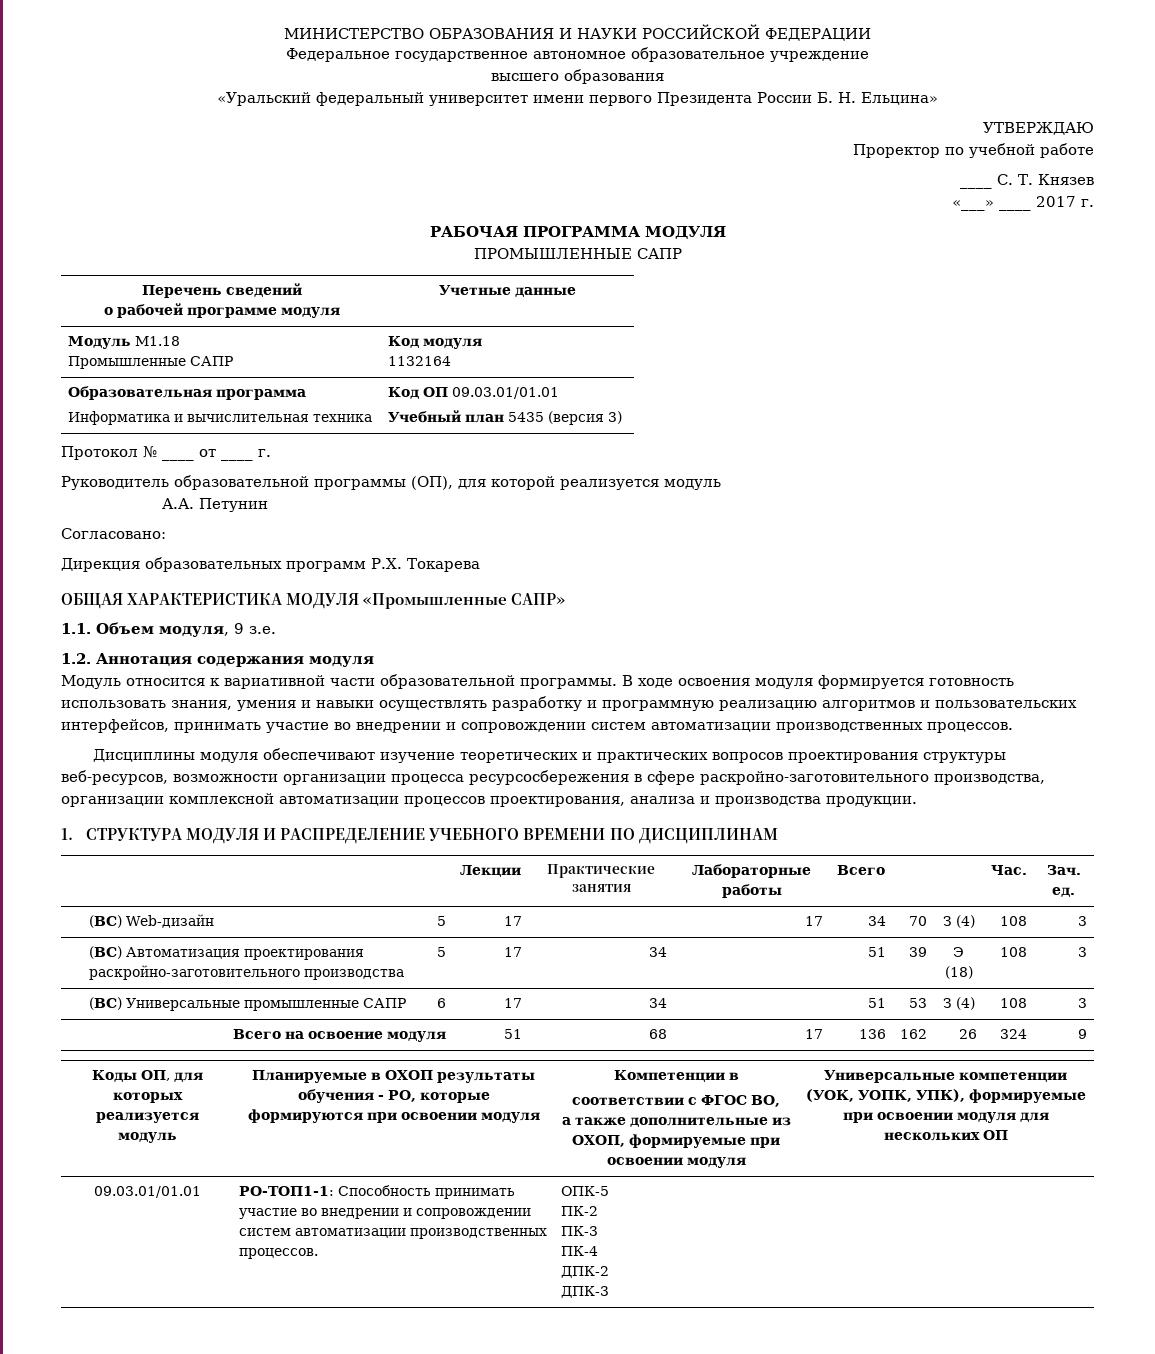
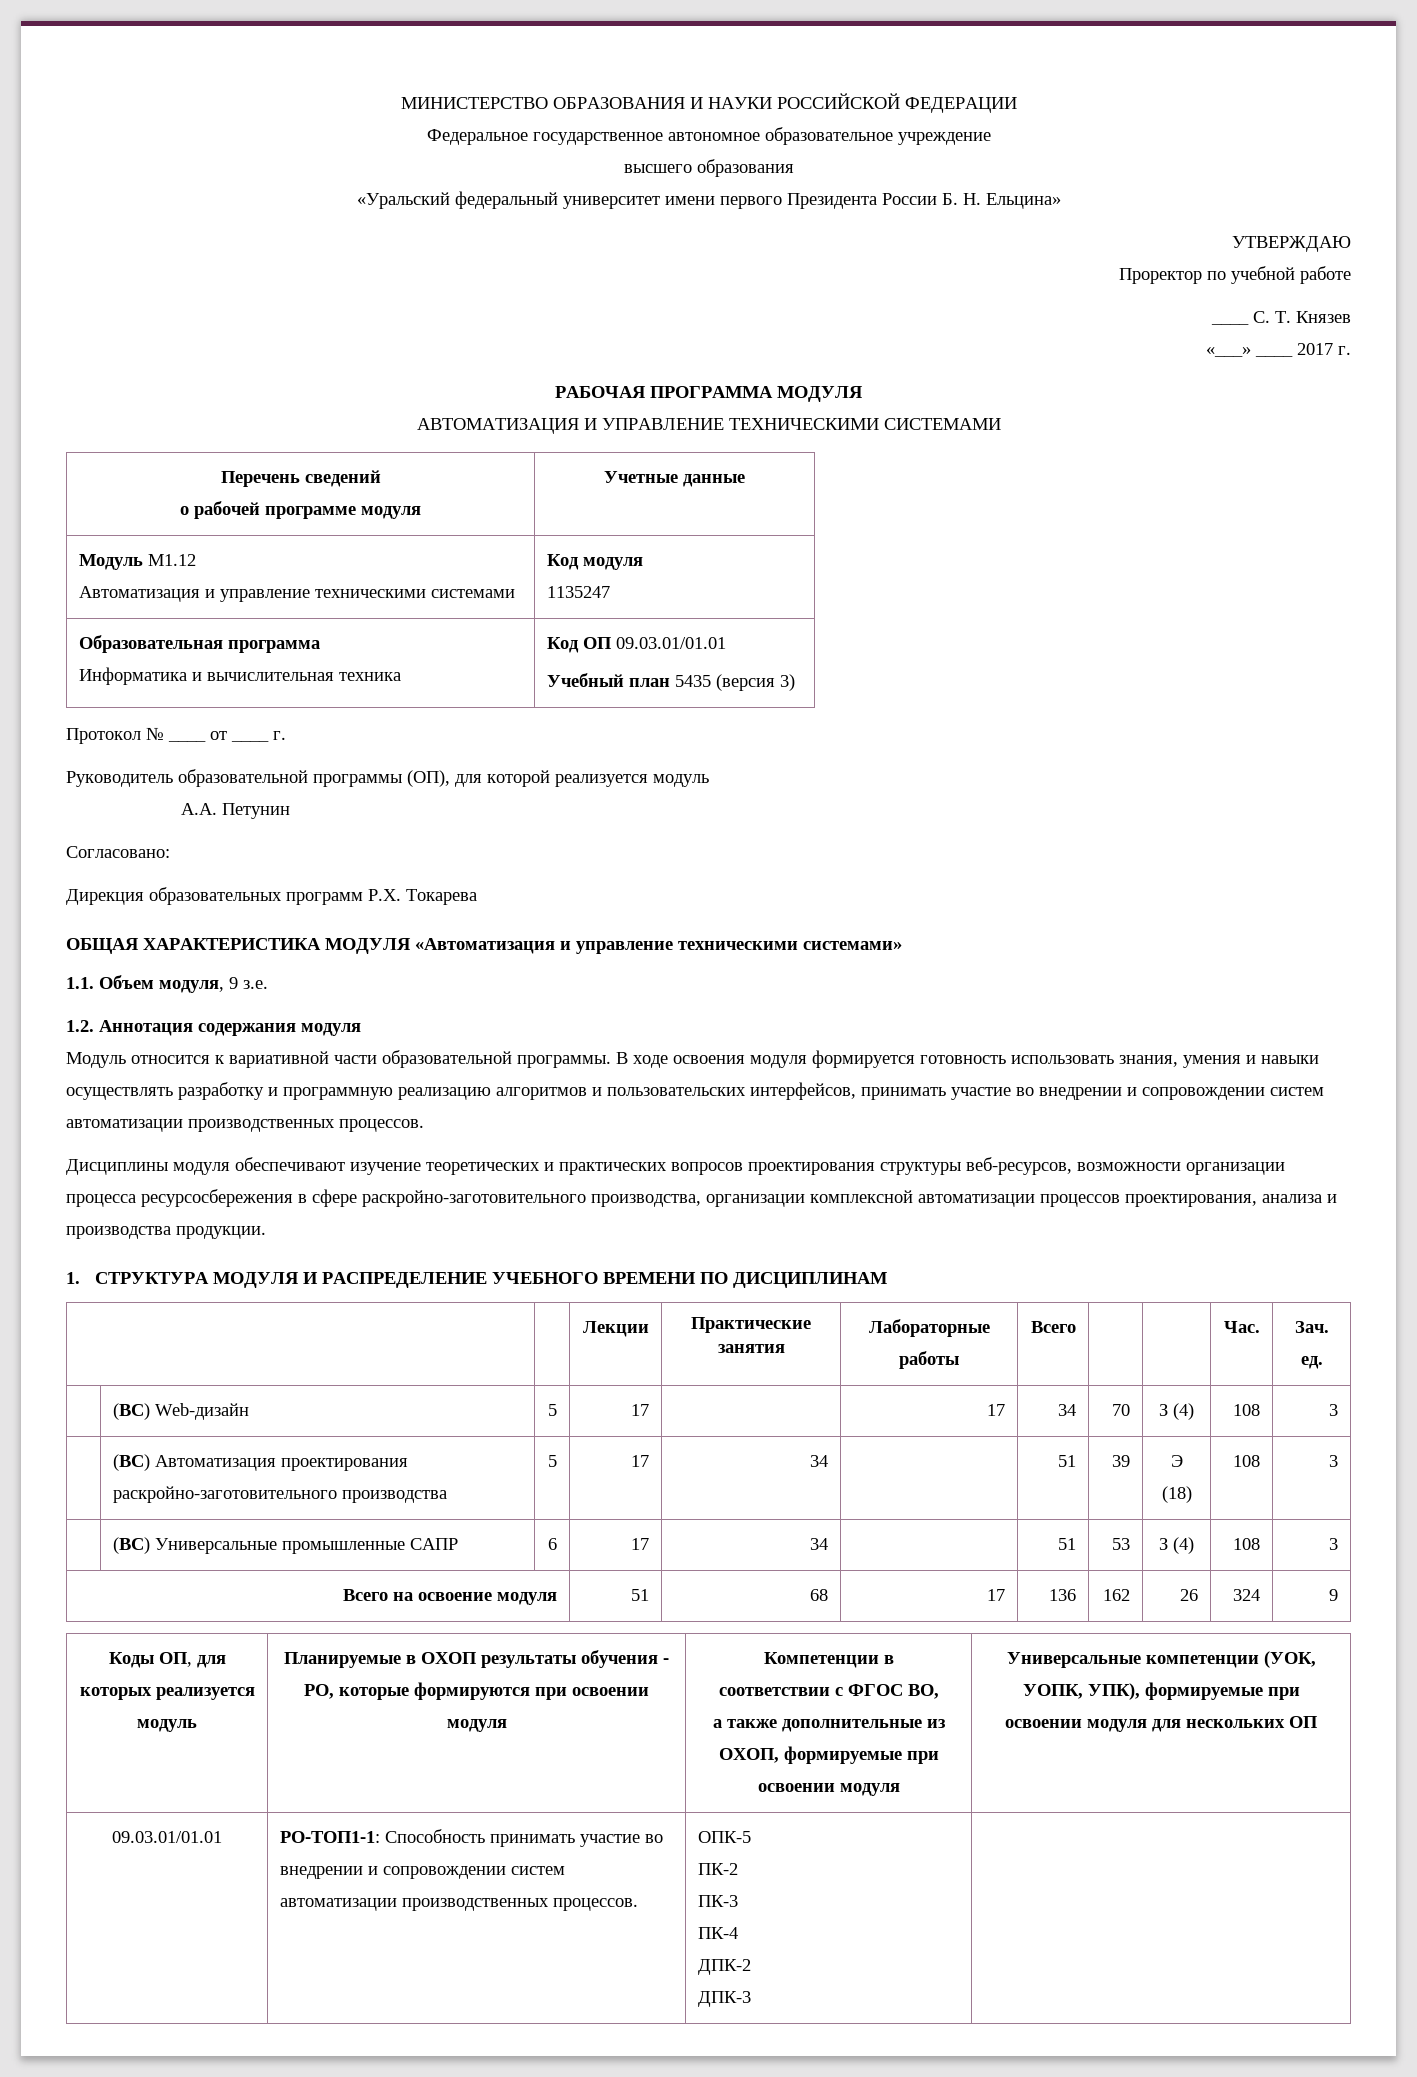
[473,248,682,259] ПРОМЫШЛЕННЫЕ САПР -> [416,418,1001,434] АВТОМАТИЗАЦИЯ И УПРАВЛЕНИЕ ТЕХНИЧЕСКИМИ СИСТЕМАМИ
[134,336,180,346] [67,356,233,369] М1.18 // Промышленные САПР -> [147,554,196,566] [78,586,515,602] М1.12 // Автоматизация и управление техническими системами
[387,356,451,366] 1132164 -> [546,586,610,598] 1135247
[363,593,566,609] «Промышленные САПР» -> [415,938,902,954] «Автоматизация и управление техническими системами»

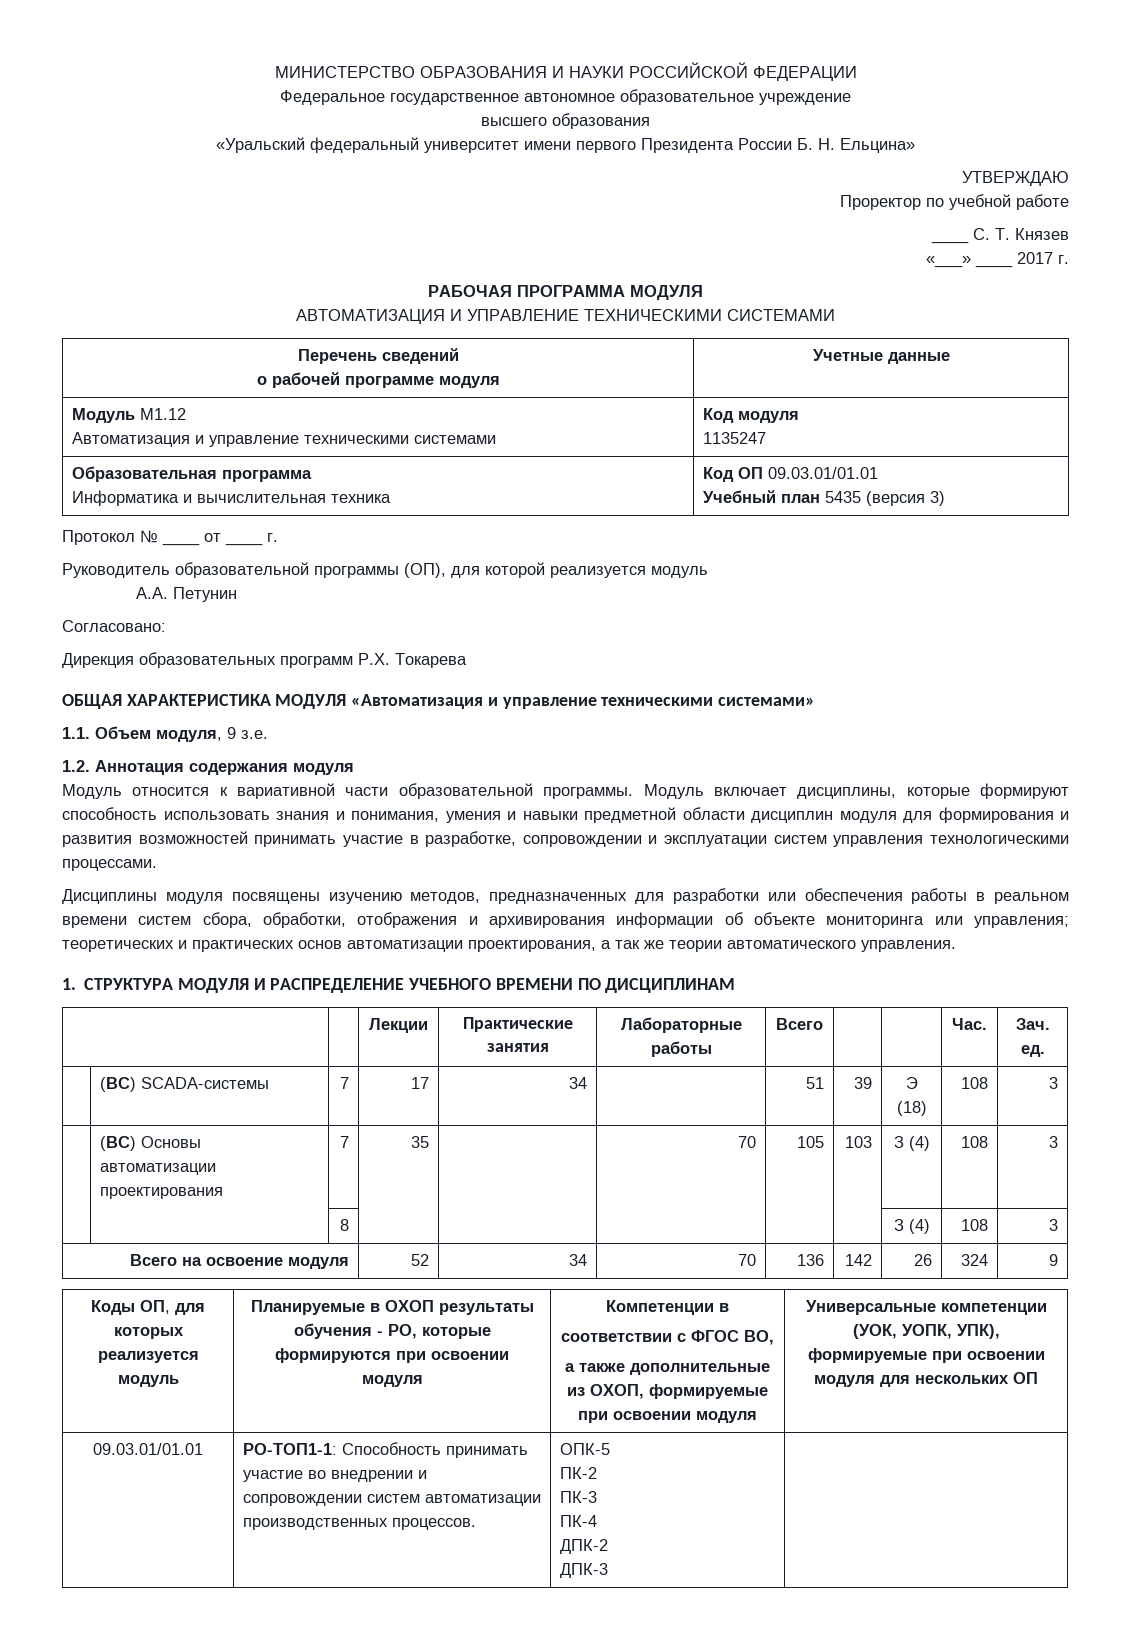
[616,1050,1319,1068] [66,1082,1324,1100] [66,1119,424,1132] [66,1157,1285,1175] [66,1189,1337,1207] [66,1226,266,1239] В ходе освоения модуля формируется готовность использовать знания, умения и навыки осуществлять разработку и программную реализацию алгоритмов и пользовательских интерфейсов, принимать участие во внедрении и сопровождении систем автоматизации производственных процессов. // Дисциплины модуля обеспечивают изучение теоретических и практических вопросов проектирования структуры веб-ресурсов, возможности организации процесса ресурсосбережения в сфере раскройно-заготовительного производства, организации комплексной автоматизации процессов проектирования, анализа и производства продукции. -> [643,783,1069,799] [62,807,1069,823] [62,831,1069,847] [62,859,157,871] [62,888,1069,904] [62,912,1070,928] [62,940,956,952] Модуль включает дисциплины, которые формируют способность использовать знания и понимания, умения и навыки предметной области дисциплин модуля для формирования и развития возможностей принимать участие в разработке, сопровождении и эксплуатации систем управления технологическими процессами. // Дисциплины модуля посвящены изучению методов, предназначенных для разработки или обеспечения работы в реальном времени систем сбора, обработки, отображения и архивирования информации об объекте мониторинга или управления; теоретических и практических основ автоматизации проектирования, а так же теории автоматического управления.
[154,1403,249,1420] [548,1404,558,1416] [631,1404,650,1416] [987,1404,1006,1416] [1058,1404,1077,1416] [1112,1404,1131,1416] [1159,1403,1194,1420] [1233,1404,1261,1416] [1329,1404,1339,1416] [112,1454,408,1471] [112,1486,447,1503] [548,1455,558,1467] Web-дизайн | 5 | 17 | | 17 | 34 | 70 | З (4) | 108 | 3 // | (ВС) Автоматизация проектирования раскройно-заготовительного производства | 5 -> [140,1077,269,1089] [340,1077,350,1089] SCADA-системы | 7
[154,1538,458,1554] [548,1538,558,1550] [631,1538,650,1550] [810,1538,829,1550] [1058,1538,1077,1550] [1112,1538,1131,1550] Универсальные промышленные САПР | 6 | 17 | 34 | | 51 | 53 -> [140,1136,201,1148] [99,1163,216,1175] [99,1187,223,1199] [340,1136,350,1148] [411,1136,430,1148] [738,1136,757,1148] [797,1136,825,1148] [845,1136,873,1148] [893,1136,930,1151] [961,1136,989,1148] [1049,1136,1059,1148] [340,1219,350,1231] Основы автоматизации проектирования | 7 | 35 | | 70 | 105 | 103 | З (4) | 108 | 3 // | | 8 | | | | |
[631,1589,650,1601] [810,1589,829,1601] [987,1589,1006,1601] 51 | 68 | 17 -> [411,1254,430,1266] [569,1254,588,1266] [738,1254,757,1266] 52 | 34 | 70
[1103,1589,1131,1601] 162 -> [845,1254,873,1266] 142

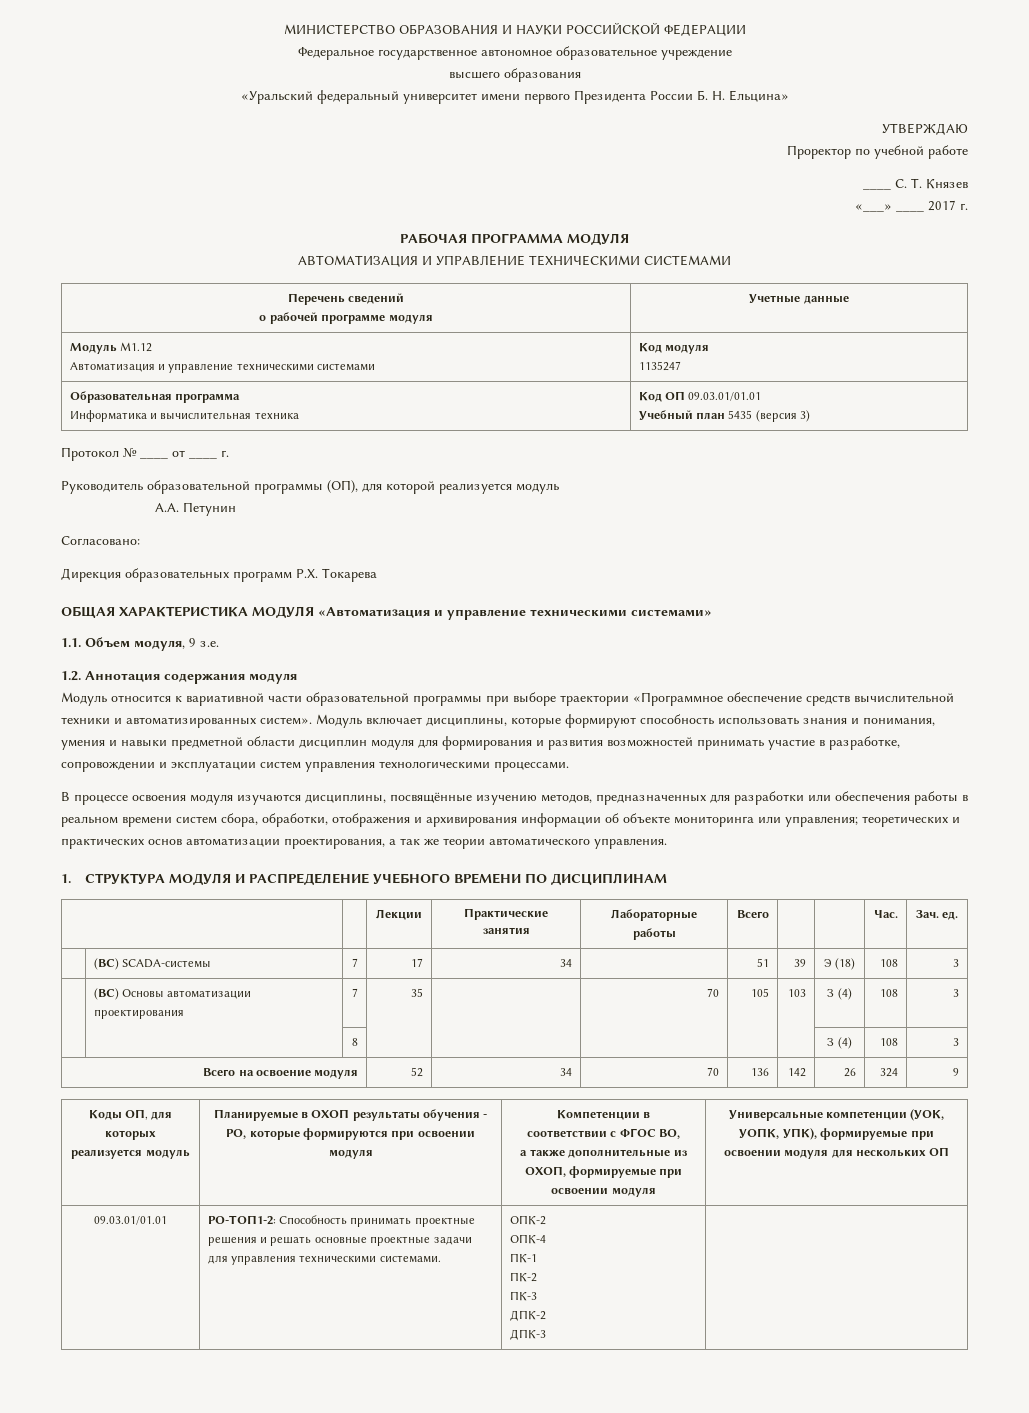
[543,787,634,799] программы. -> [413,692,954,706] [61,717,312,728] программы при выборе траектории «Программное обеспечение средств вычислительной техники и автоматизированных систем».
[62,889,320,904] Дисциплины модуля посвящены -> [61,792,472,805] В процессе освоения модуля изучаются дисциплины, посвящённые
[242,1443,337,1455] РО-ТОП1-1: -> [207,1215,276,1225] РО-ТОП1-2:
[242,1470,427,1482] [242,1494,541,1506] [242,1518,476,1530] [559,1443,610,1455] участие во внедрении и сопровождении систем автоматизации производственных процессов. | ОПК-5 -> [414,1217,475,1227] [207,1236,472,1246] [207,1255,441,1265] [509,1215,546,1225] [509,1234,546,1244] [509,1253,537,1263] проектные решения и решать основные проектные задачи для управления техническими системами. | ОПК-2 // ОПК-4 // ПК-1
[559,1515,597,1527] // ПК-4 -> (537, 1296) none

